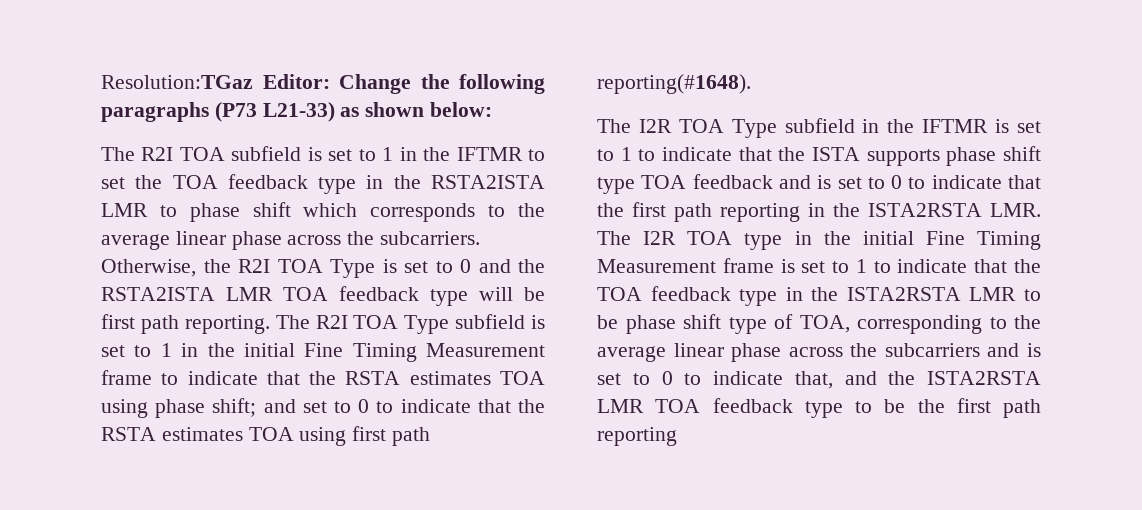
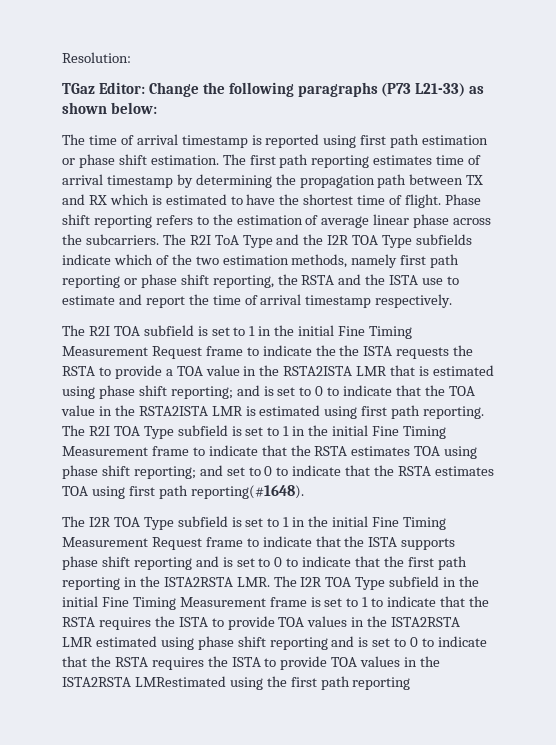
[101,75,253,89] Resolution:TGaz -> [62,52,131,63] [62,83,95,94] Resolution: // TGaz
(493, 109) none -> [62,134,489,148] [62,154,482,168] [62,174,484,188] [62,194,481,208] [62,214,492,228] [62,234,473,248] [62,254,460,268] [62,274,460,288] [62,294,453,308] // The time of arrival timestamp is reported using first path estimation or phase shift estimation. The first path reporting estimates time of arrival timestamp by determining the propagation path between TX and RX which is estimated to have the shortest time of flight. Phase shift reporting refers to the estimation of average linear phase across the subcarriers. The R2I ToA Type and the I2R TOA Type subfields indicate which of the two estimation methods, namely first path reporting or phase shift reporting, the RSTA and the ISTA use to estimate and report the time of arrival timestamp respectively.
[456,147,545,161] [101,174,545,194] [101,202,545,222] [101,231,481,250] [101,259,545,278] [101,286,545,306] IFTMR to set the TOA feedback type in the RSTA2ISTA LMR to phase shift which corresponds to the average linear phase across the subcarriers. Otherwise, the R2I TOA Type is set to 0 and the RSTA2ISTA LMR TOA feedback type will be -> [298,325,412,339] [62,345,474,359] [62,365,494,379] [62,385,475,399] [61,405,358,419] initial Fine Timing Measurement Request frame to indicate the the ISTA requests the RSTA to provide a TOA value in the RSTA2ISTA LMR that is estimated using phase shift reporting; and is set to 0 to indicate that the TOA value in the RSTA2ISTA LMR is estimated using
[212,398,257,417] shift; -> [101,465,196,479] shift reporting;
[862,119,1041,133] [597,147,632,161] in the IFTMR is set to 1 -> [231,516,446,530] [62,537,243,550] is set to 1 in the initial Fine Timing Measurement Request frame
[597,174,773,194] type TOA feedback -> [133,557,192,570] reporting
[744,233,783,250] type -> [355,576,440,590] Type subfield
[597,286,1041,306] [597,314,1041,334] [597,343,1041,362] [597,371,1041,389] [597,398,906,418] TOA feedback type in the ISTA2RSTA LMR to be phase shift type of TOA, corresponding to the average linear phase across the subcarriers and is set to 0 to indicate that, and the ISTA2RSTA LMR TOA feedback type to be -> [62,616,461,630] [62,636,487,650] [62,656,441,670] [62,676,263,690] RSTA requires the ISTA to provide TOA values in the ISTA2RSTA LMR estimated using phase shift reporting and is set to 0 to indicate that the RSTA requires the ISTA to provide TOA values in the ISTA2RSTA LMRestimated using

